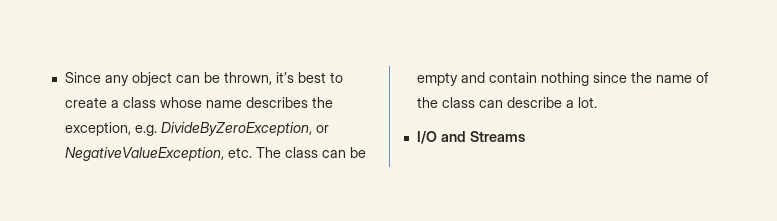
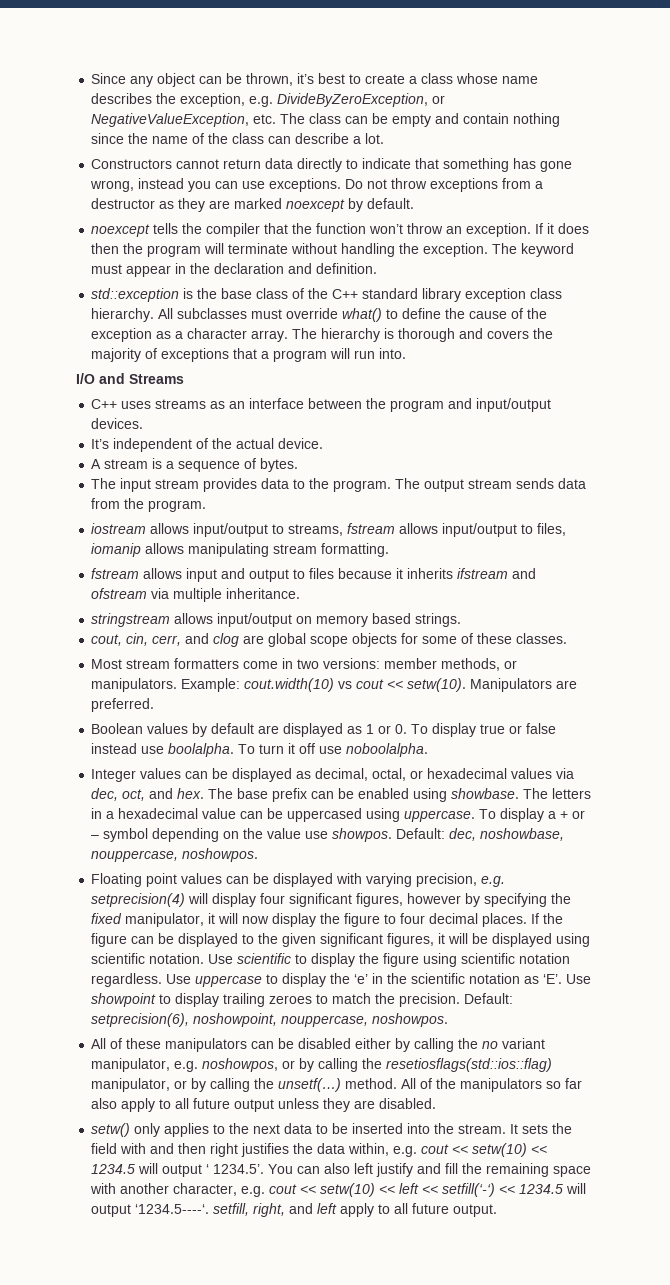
[416,131,525,144] I/O and Streams -> [91,158,573,172] [90,178,544,192] [91,198,415,212] [91,223,590,237] [91,243,575,257] [91,263,378,277] [91,288,563,302] [91,308,548,322] [91,328,554,342] [91,348,407,362] [76,373,184,384] [91,398,552,412] [91,418,144,429] [91,438,324,452] [91,458,299,472] [91,478,587,492] [91,498,207,512] [91,523,567,537] [91,543,390,557] [91,568,537,582] [91,588,301,602] [91,613,462,627] [91,633,568,647] [91,658,518,671] [91,678,578,692] [91,698,155,712] [91,723,557,737] [91,743,429,757] [91,768,575,782] [91,788,592,802] [91,808,586,822] [91,828,565,842] [91,848,259,862] [91,873,506,887] [91,893,572,907] [91,913,564,927] [91,933,591,947] [91,953,571,967] [91,973,592,987] [91,993,514,1007] [91,1013,449,1027] [91,1038,546,1052] [91,1058,553,1072] [91,1078,583,1092] [91,1098,437,1112] [91,1123,573,1137] [91,1143,548,1157] [91,1163,592,1177] [90,1183,587,1197] [91,1203,498,1217] Constructors cannot return data directly to indicate that something has gone wrong, instead you can use exceptions. Do not throw exceptions from a destructor as they are marked noexcept by default. // noexcept tells the compiler that the function won’t throw an exception. If it does then the program will terminate without handling the exception. The keyword must appear in the declaration and definition. // std::exception is the base class of the C++ standard library exception class hierarchy. All subclasses must override what() to define the cause of the exception as a character array. The hierarchy is thorough and covers the majority of exceptions that a program will run into. // I/O and Streams // C++ uses streams as an interface between the program and input/output devices. // It’s independent of the actual device. // A stream is a sequence of bytes. // The input stream provides data to the program. The output stream sends data from the program. // iostream allows input/output to streams, fstream allows input/output to files, iomanip allows manipulating stream formatting. // fstream allows input and output to files because it inherits ifstream and ofstream via multiple inheritance. // stringstream allows input/output on memory based strings. // cout, cin, cerr, and clog are global scope objects for some of these classes. // Most stream formatters come in two versions: member methods, or manipulators. Example: cout.width(10) vs cout << setw(10). Manipulators are preferred. // Boolean values by default are displayed as 1 or 0. To display true or false instead use boolalpha. To turn it off use noboolalpha. // Integer values can be displayed as decimal, octal, or hexadecimal values via dec, oct, and hex. The base prefix can be enabled using showbase. The letters in a hexadecimal value can be uppercased using uppercase. To display a + or – symbol depending on the value use showpos. Default: dec, noshowbase, nouppercase, noshowpos. // Floating point values can be displayed with varying precision, e.g. setprecision(4) will display four significant figures, however by specifying the fixed manipulator, it will now display the figure to four decimal places. If the figure can be displayed to the given significant figures, it will be displayed using scientific notation. Use scientific to display the figure using scientific notation regardless. Use uppercase to display the ‘e’ in the scientific notation as ‘E’. Use showpoint to display trailing zeroes to match the precision. Default: setprecision(6), noshowpoint, nouppercase, noshowpos. // All of these manipulators can be disabled either by calling the no variant manipulator, e.g. noshowpos, or by calling the resetiosflags(std::ios::flag) manipulator, or by calling the unsetf(…) method. All of the manipulators so far also apply to all future output unless they are disabled. // setw() only applies to the next data to be inserted into the stream. It sets the field with and then right justifies the data within, e.g. cout << setw(10) << 1234.5 will output ‘ 1234.5’. You can also left justify and fill the remaining space with another character, e.g. cout << setw(10) << left << setfill(‘-‘) << 1234.5 will output ‘1234.5----‘. setfill, right, and left apply to all future output.

